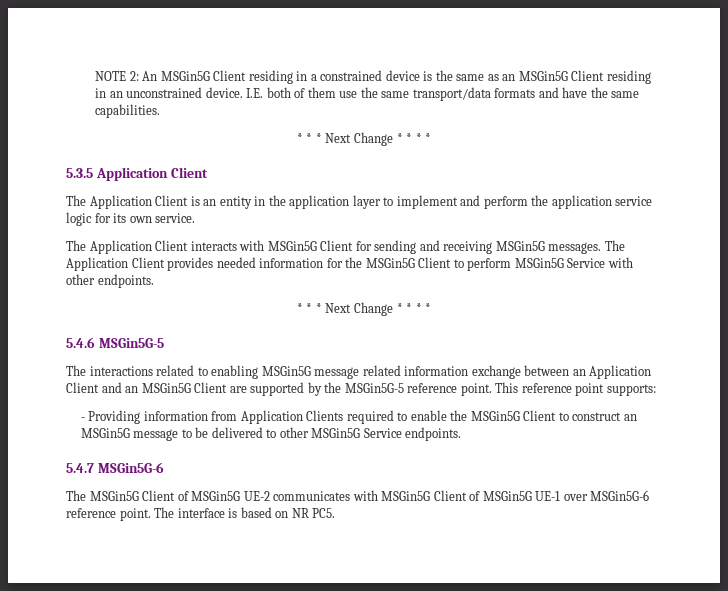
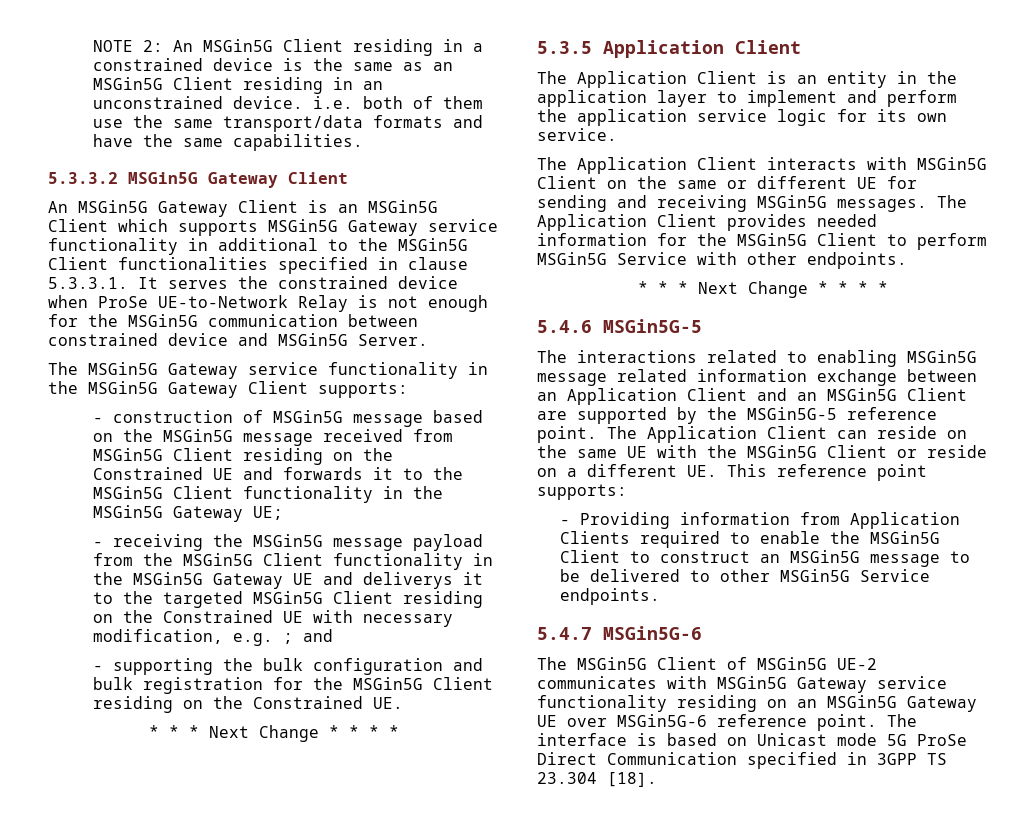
[246,88,264,98] I.E. -> [313,96,354,109] i.e.
(161, 111) none -> [48,172,348,188] [48,200,438,217] [48,219,498,236] [48,238,468,255] [48,257,468,274] [48,276,458,289] [48,295,488,312] [48,314,418,327] [48,333,428,346] [48,362,488,379] [48,381,408,398] [93,410,484,427] [93,429,454,446] [93,448,394,465] [93,467,464,480] [93,486,444,503] [93,505,284,522] [93,534,484,551] [93,553,494,570] [93,572,484,589] [93,591,484,608] [93,610,454,627] [93,629,334,646] [93,658,484,675] [93,677,494,694] [93,696,404,713] // 5.3.3.2 MSGin5G Gateway Client // An MSGin5G Gateway Client is an MSGin5G Client which supports MSGin5G Gateway service functionality in additional to the MSGin5G Client functionalities specified in clause 5.3.3.1. It serves the constrained device when ProSe UE-to-Network Relay is not enough for the MSGin5G communication between constrained device and MSGin5G Server. // The MSGin5G Gateway service functionality in the MSGin5G Gateway Client supports: // - construction of MSGin5G message based on the MSGin5G message received from MSGin5G Client residing on the Constrained UE and forwards it to the MSGin5G Client functionality in the MSGin5G Gateway UE; // - receiving the MSGin5G message payload from the MSGin5G Client functionality in the MSGin5G Gateway UE and deliverys it to the targeted MSGin5G Client residing on the Constrained UE with necessary modification, e.g. ; and // - supporting the bulk configuration and bulk registration for the MSGin5G Client residing on the Constrained UE.
(354, 245) none -> [607,176,877,189] on the same or different UE
(492, 389) none -> [607,426,967,443] [537,445,987,458] [537,464,717,477] The Application Client can reside on the same UE with the MSGin5G Client or reside on a different UE.
[433,490,561,501] Client of MSGin5G UE-1 -> [797,676,947,693] [537,695,977,712] [537,715,557,727] Gateway service functionality residing on an MSGin5G Gateway UE
[291,508,336,518] NR PC5. -> [757,733,967,746] [537,752,947,769] [537,772,657,787] Unicast mode 5G ProSe Direct Communication specified in 3GPP TS 23.304 [18].

